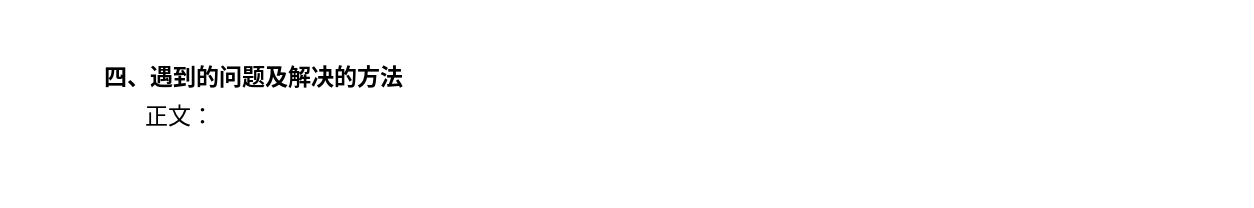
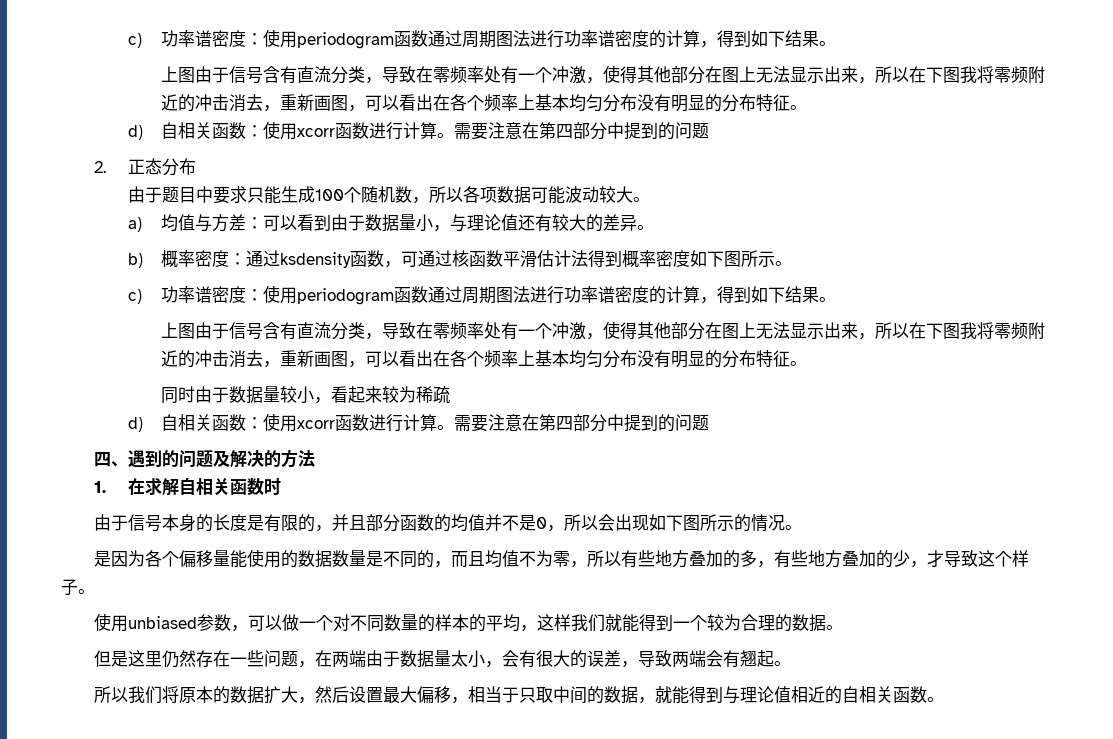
(104, 77) none -> [127,29,837,49] [161,65,1046,84] [161,94,808,112] [127,121,710,140] [94,158,196,176] [127,186,650,204] [127,214,655,232] [127,250,793,268] [127,285,837,305] [161,321,1046,340] [161,350,808,368] [161,386,451,404] [127,413,710,432] c)功率谱密度：使用periodogram函数通过周期图法进行功率谱密度的计算，得到如下结果。 // 上图由于信号含有直流分类，导致在零频率处有一个冲激，使得其他部分在图上无法显示出来，所以在下图我将零频附近的冲击消去，重新画图，可以看出在各个频率上基本均匀分布没有明显的分布特征。 // d)自相关函数：使用xcorr函数进行计算。需要注意在第四部分中提到的问题 // 2.正态分布 // 由于题目中要求只能生成100个随机数，所以各项数据可能波动较大。 // a)均值与方差：可以看到由于数据量小，与理论值还有较大的差异。 // b)概率密度：通过ksdensity函数，可通过核函数平滑估计法得到概率密度如下图所示。 // c)功率谱密度：使用periodogram函数通过周期图法进行功率谱密度的计算，得到如下结果。 // 上图由于信号含有直流分类，导致在零频率处有一个冲激，使得其他部分在图上无法显示出来，所以在下图我将零频附近的冲击消去，重新画图，可以看出在各个频率上基本均匀分布没有明显的分布特征。 // 同时由于数据量较小，看起来较为稀疏 // d)自相关函数：使用xcorr函数进行计算。需要注意在第四部分中提到的问题 //
[144,104,214,127] 正文： -> [94,477,281,496] [93,514,802,532] [93,549,1029,568] [61,579,95,596] [93,613,843,632] [93,650,791,668] [93,686,944,704] 1.在求解自相关函数时 // 由于信号本身的长度是有限的，并且部分函数的均值并不是0，所以会出现如下图所示的情况。 // 是因为各个偏移量能使用的数据数量是不同的，而且均值不为零，所以有些地方叠加的多，有些地方叠加的少，才导致这个样子。 // 使用unbiased参数，可以做一个对不同数量的样本的平均，这样我们就能得到一个较为合理的数据。 // 但是这里仍然存在一些问题，在两端由于数据量太小，会有很大的误差，导致两端会有翘起。 // 所以我们将原本的数据扩大，然后设置最大偏移，相当于只取中间的数据，就能得到与理论值相近的自相关函数。

